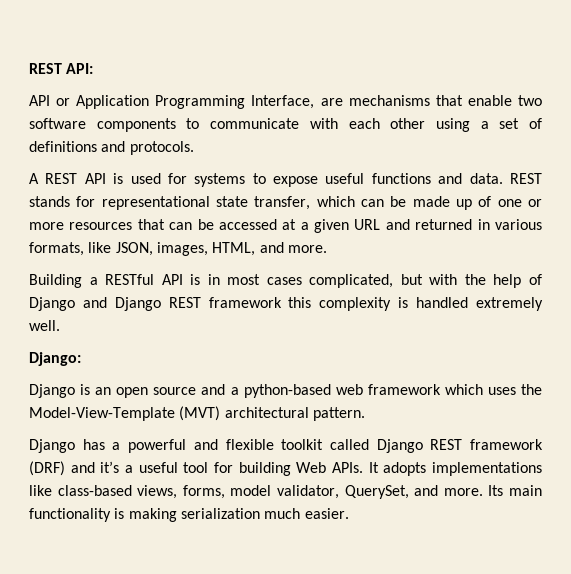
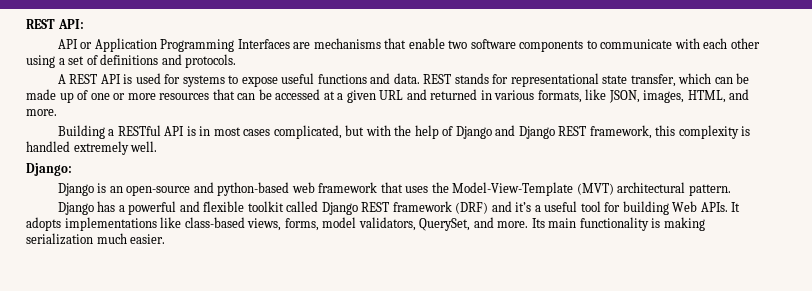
[251,95,315,109] Interface, -> [237,39,290,49] Interfaces
[208,297,282,308] framework -> [589,125,652,139] framework,
[116,384,239,398] open source and a -> [126,182,214,196] open-source and
[444,384,483,395] which -> [380,182,403,193] that
[277,485,339,499] validator, -> [358,217,416,231] validators,

